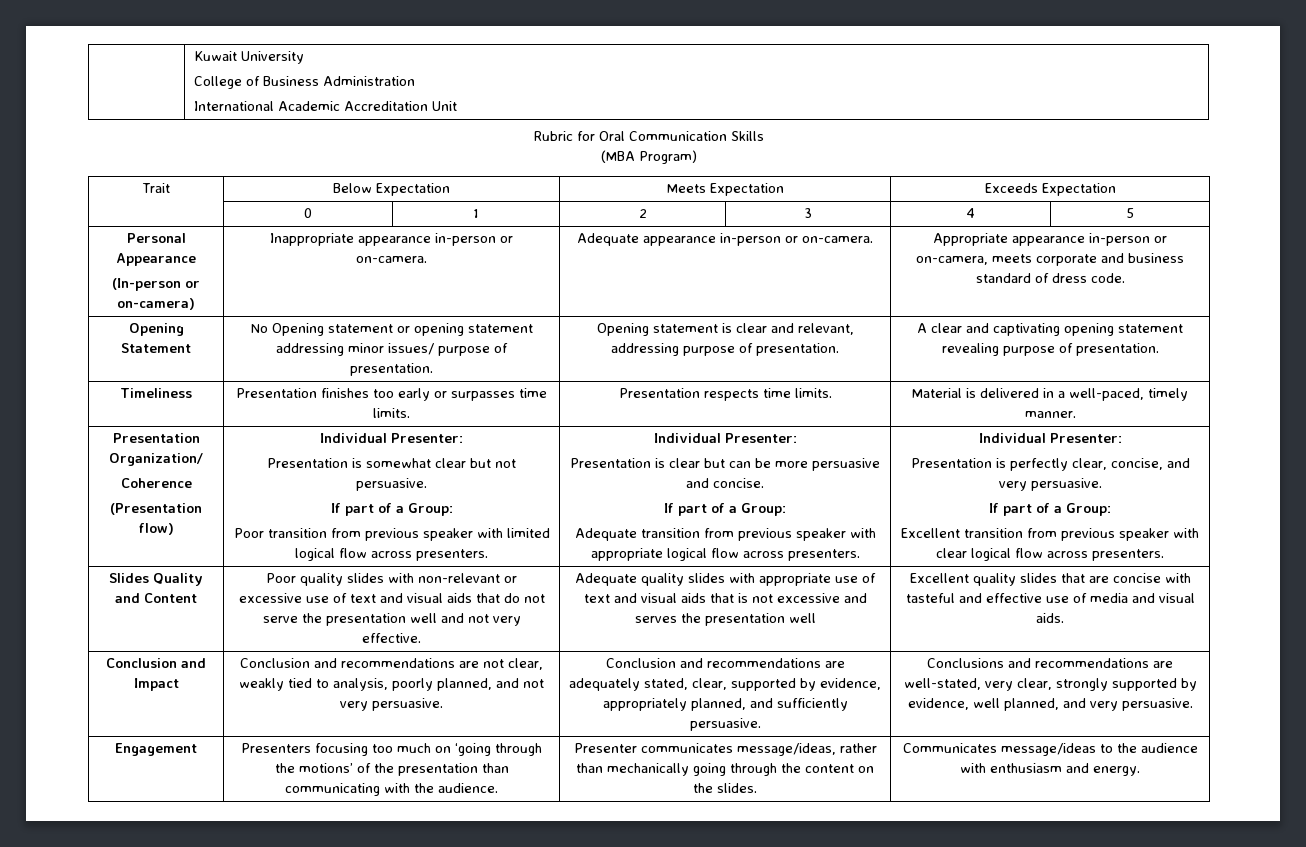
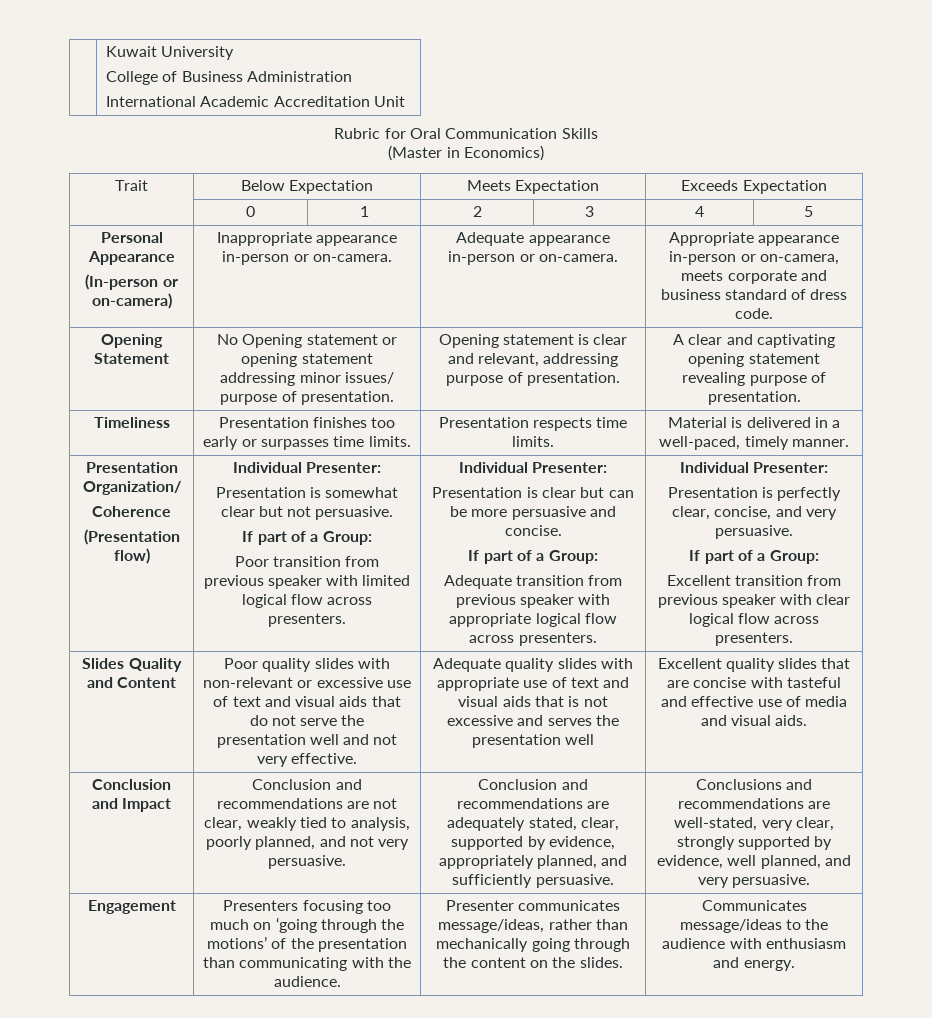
[601,150,697,164] (MBA Program) -> [388,145,544,161] (Master in Economics)

